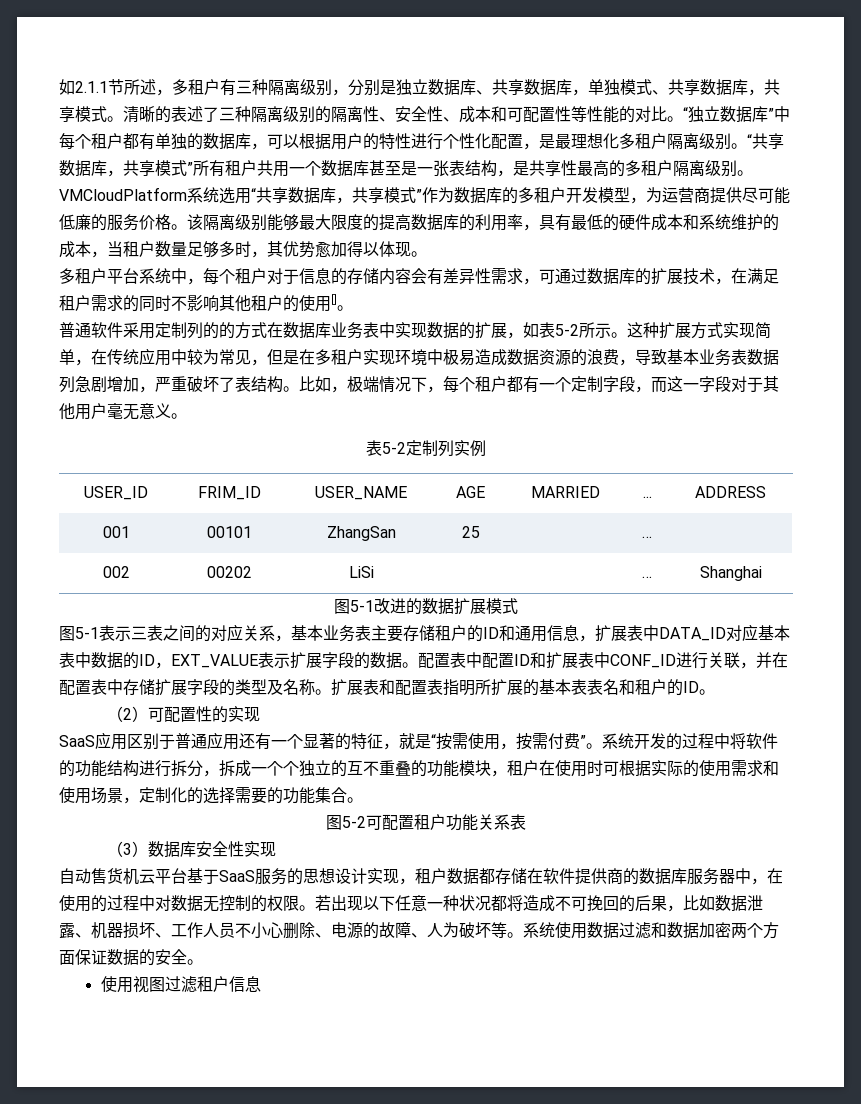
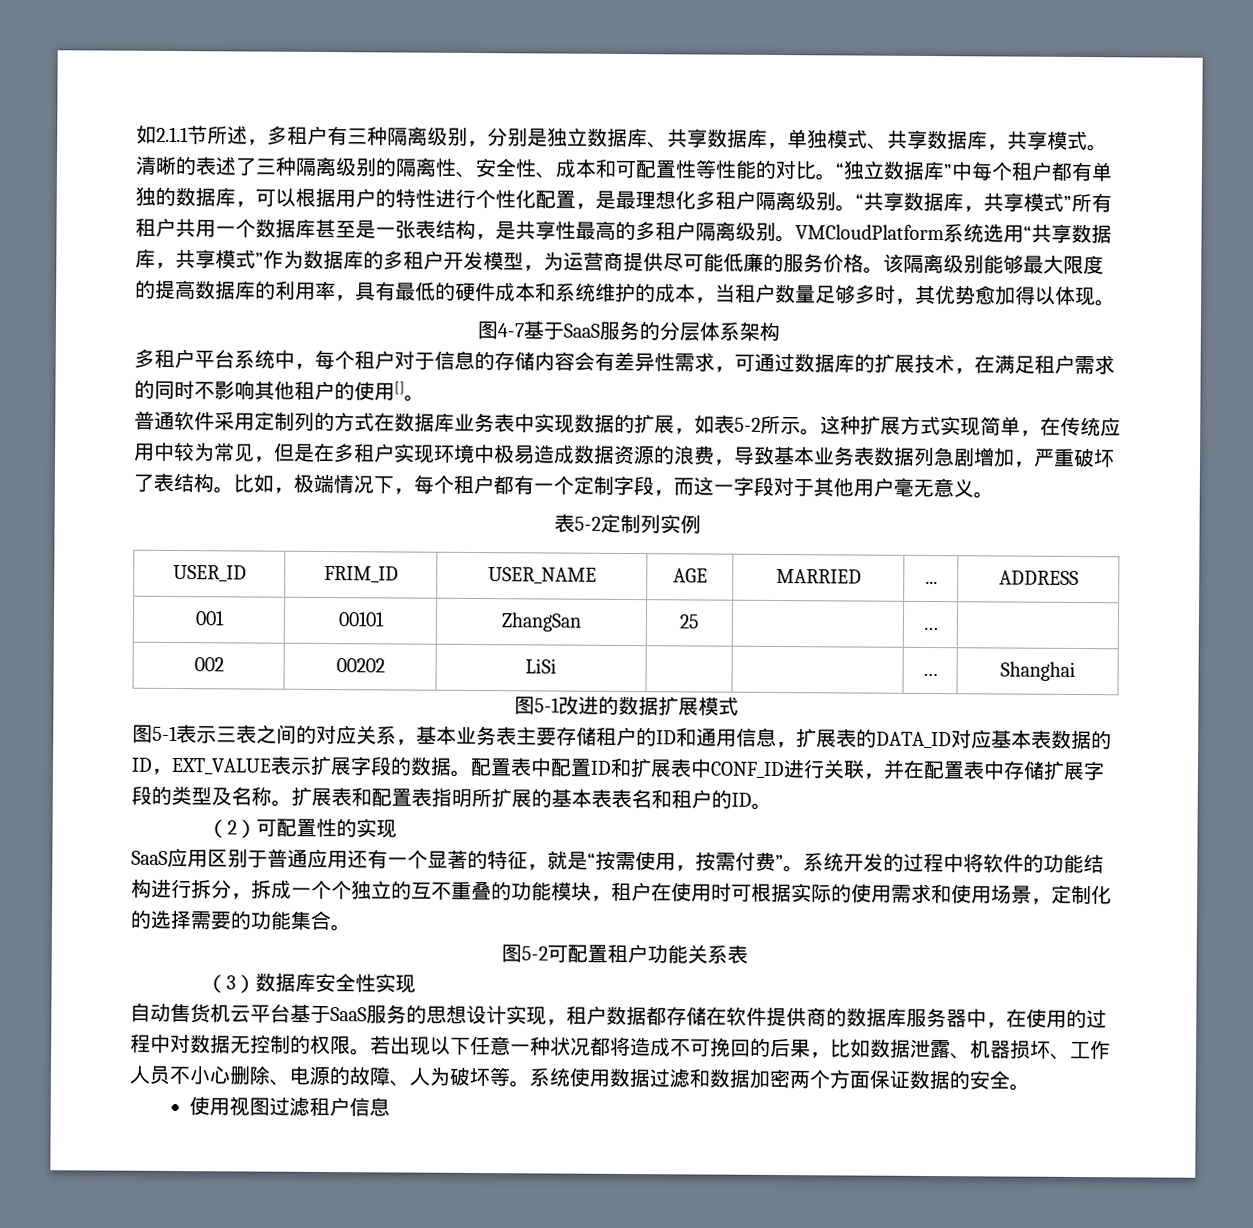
(427, 254) none -> [476,320,780,342] // 图4-7基于SaaS服务的分层体系架构
[219,322,235,339] 的 -> (335, 421) none
[643,625,659,641] 中 -> [856,728,877,748] 的
[75,652,91,668] 中 -> (1052, 739) none

